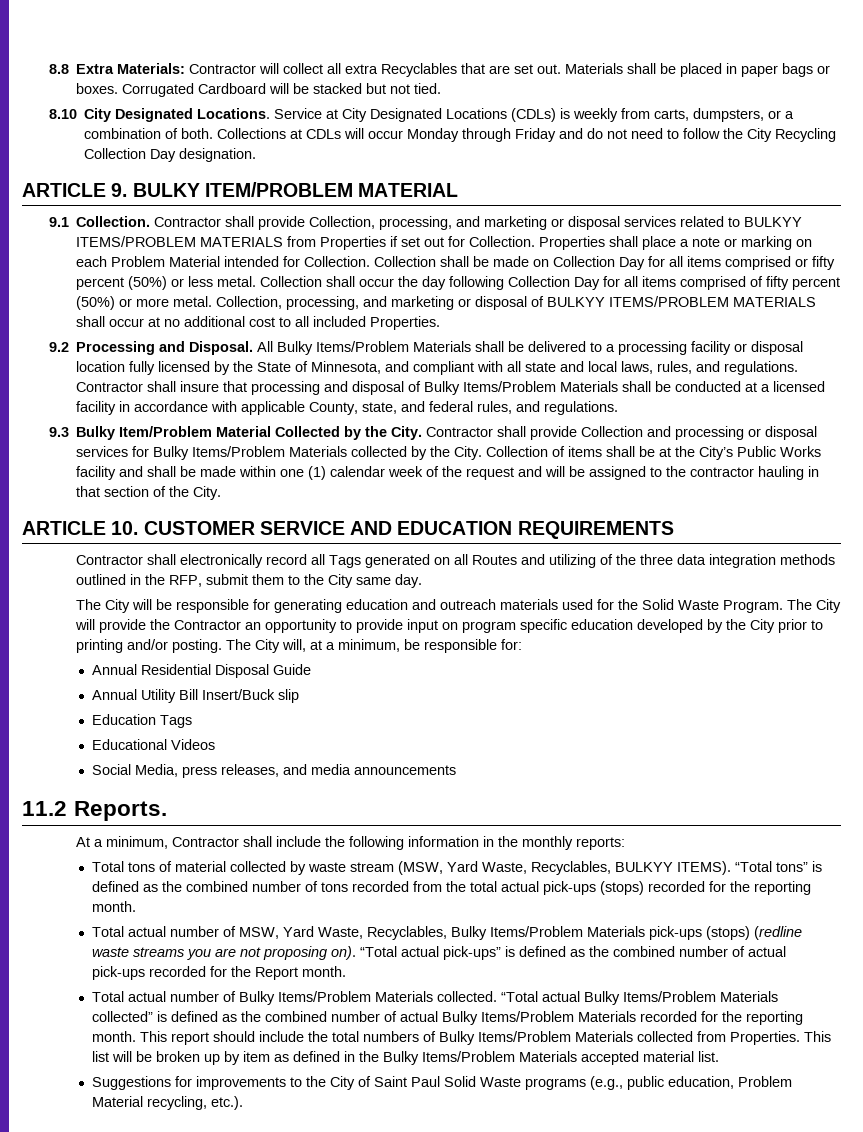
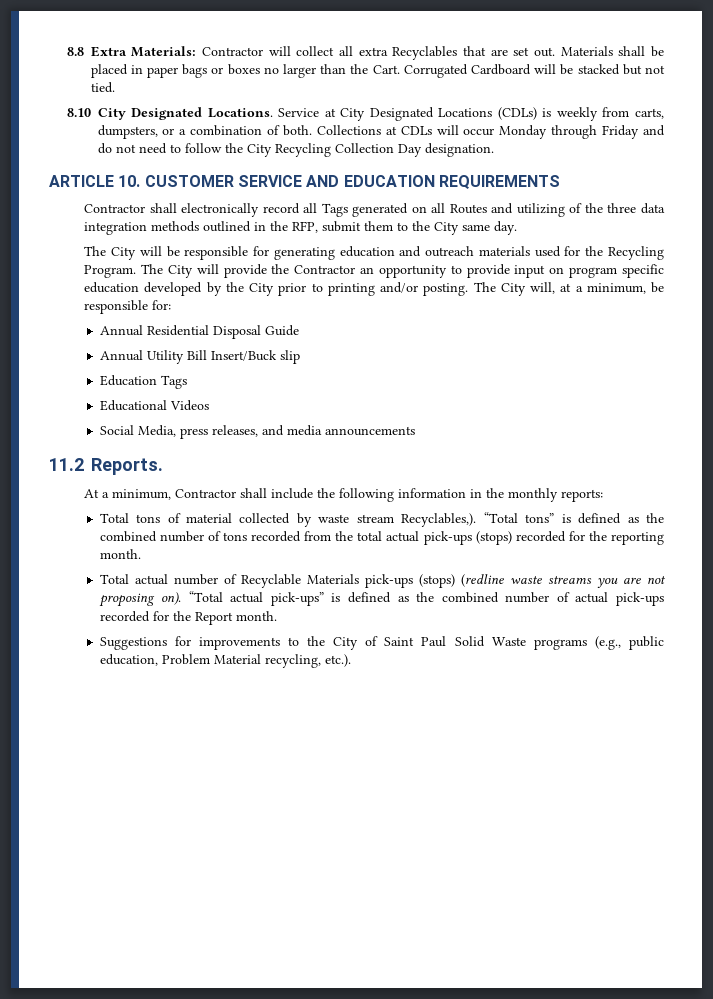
[76,83,119,94] boxes. -> [227,64,400,78] boxes no larger than the Cart.
[22,182,459,197] [49,216,803,230] [76,236,813,250] [76,256,836,270] [76,276,841,290] [76,296,817,310] [76,316,441,330] [49,341,804,355] [76,361,799,375] [76,381,826,395] [76,401,619,415] [49,426,818,440] [76,446,822,460] [76,466,820,480] [76,486,222,500] // ARTICLE 9. BULKY ITEM/PROBLEM MATERIAL // 9.1 Collection. Contractor shall provide Collection, processing, and marketing or disposal services related to BULKYY ITEMS/PROBLEM MATERIALS from Properties if set out for Collection. Properties shall place a note or marking on each Problem Material intended for Collection. Collection shall be made on Collection Day for all items comprised or fifty percent (50%) or less metal. Collection shall occur the day following Collection Day for all items comprised of fifty percent (50%) or more metal. Collection, processing, and marketing or disposal of BULKYY ITEMS/PROBLEM MATERIALS shall occur at no additional cost to all included Properties. // 9.2 Processing and Disposal. All Bulky Items/Problem Materials shall be delivered to a processing facility or disposal location fully licensed by the State of Minnesota, and compliant with all state and local laws, rules, and regulations. Contractor shall insure that processing and disposal of Bulky Items/Problem Materials shall be conducted at a licensed facility in accordance with applicable County, state, and federal rules, and regulations. // 9.3 Bulky Item/Problem Material Collected by the City. Contractor shall provide Collection and processing or disposal services for Bulky Items/Problem Materials collected by the City. Collection of items shall be at the City’s Public Works facility and shall be made within one (1) calendar week of the request and will be assigned to the contractor hauling in that section of the City. -> (494, 150) none
[642,599,720,610] Solid Waste -> [608,246,665,260] Recycling
[398,861,732,875] (MSW, Yard Waste, Recyclables, BULKYY ITEMS). -> [401,513,477,527] Recyclables,).
[239,926,584,940] MSW, Yard Waste, Recyclables, Bulky Items/Problem -> [240,574,301,588] Recyclable
[92,991,779,1005] [92,1011,804,1025] [92,1031,832,1045] [92,1051,720,1065] // Total actual number of Bulky Items/Problem Materials collected. “Total actual Bulky Items/Problem Materials collected” is defined as the combined number of actual Bulky Items/Problem Materials recorded for the reporting month. This report should include the total numbers of Bulky Items/Problem Materials collected from Properties. This list will be broken up by item as defined in the Bulky Items/Problem Materials accepted material list. -> (277, 616) none

